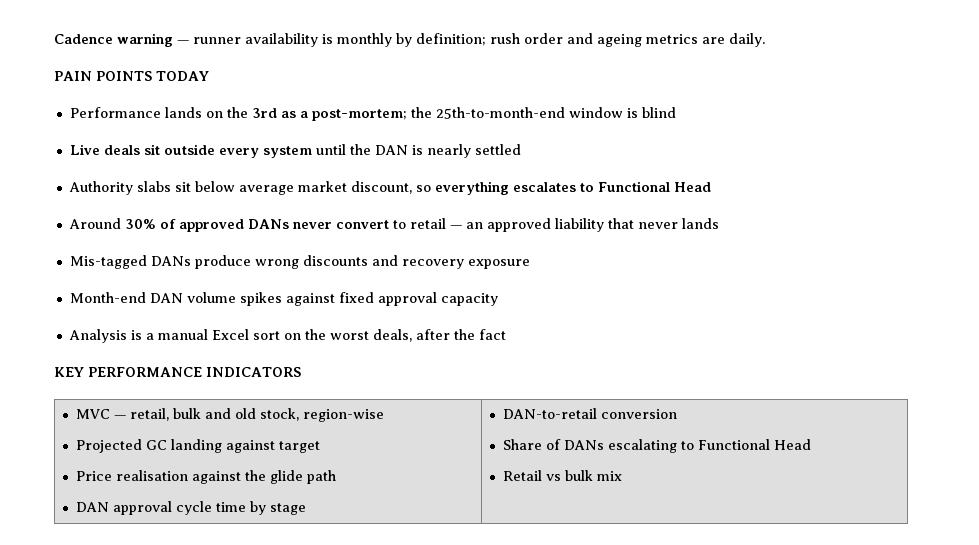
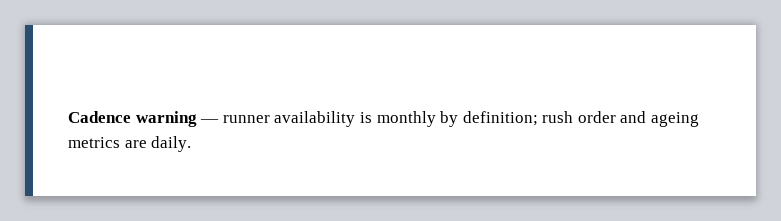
[54,71,209,81] [69,107,676,121] [69,144,521,158] [68,181,711,195] [68,218,719,232] [69,255,530,269] [69,292,498,306] [68,329,506,343] [54,367,301,377] [76,408,385,422] [76,439,321,453] [76,470,337,484] [76,501,307,515] [503,408,678,419] [503,439,812,453] [503,470,623,481] // PAIN POINTS TODAY // Performance lands on the 3rd as a post-mortem; the 25th-to-month-end window is blind // Live deals sit outside every system until the DAN is nearly settled // Authority slabs sit below average market discount, so everything escalates to Functional Head // Around 30% of approved DANs never convert to retail — an approved liability that never lands // Mis-tagged DANs produce wrong discounts and recovery exposure // Month-end DAN volume spikes against fixed approval capacity // Analysis is a manual Excel sort on the worst deals, after the fact // KEY PERFORMANCE INDICATORS // MVC — retail, bulk and old stock, region-wise // Projected GC landing against target // Price realisation against the glide path // DAN approval cycle time by stage | DAN-to-retail conversion // Share of DANs escalating to Functional Head // Retail vs bulk mix -> (192, 144) none

